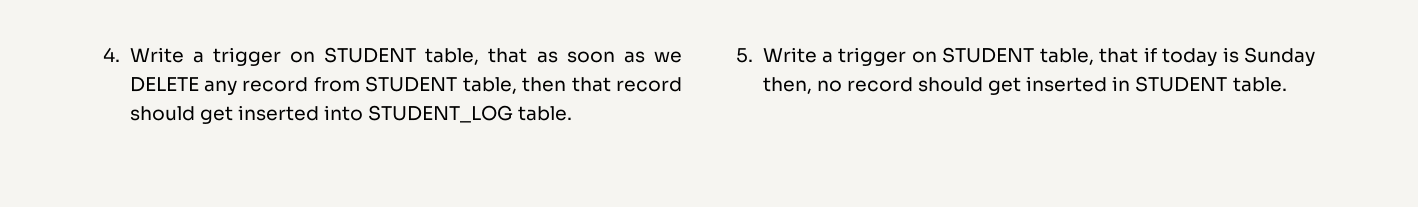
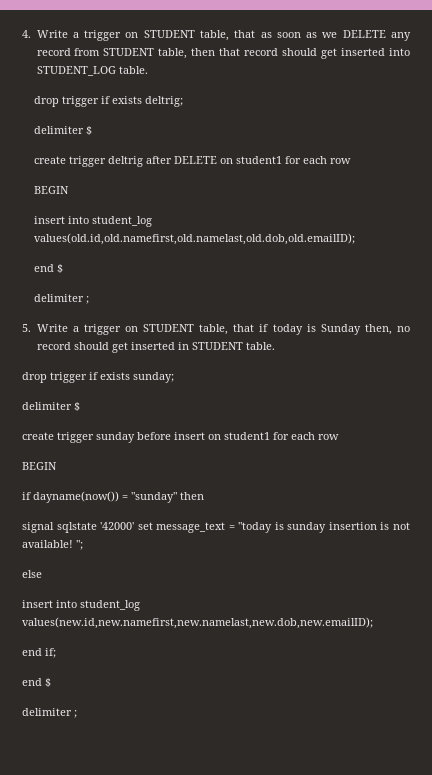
(573, 113) none -> [34,96,184,107] [34,126,93,135] [34,156,352,167] [34,186,70,194] [34,216,153,227] [34,233,356,245] [34,264,64,273] [34,294,90,304] // drop trigger if exists deltrig; // delimiter $ // create trigger deltrig after DELETE on student1 for each row // BEGIN // insert into student_log values(old.id,old.namefirst,old.namelast,old.dob,old.emailID); // end $ // delimiter ;
(1287, 84) none -> [22,372,174,383] [22,402,80,411] [22,432,339,443] [22,462,57,470] [22,491,204,503] [22,522,410,533] [22,540,83,550] [22,570,42,578] [22,600,140,611] [22,617,373,629] [22,648,56,658] [22,678,51,687] [22,708,77,718] // drop trigger if exists sunday; // delimiter $ // create trigger sunday before insert on student1 for each row // BEGIN // if dayname(now()) = "sunday" then // signal sqlstate '42000' set message_text = "today is sunday insertion is not available! "; // else // insert into student_log values(new.id,new.namefirst,new.namelast,new.dob,new.emailID); // end if; // end $ // delimiter ;

